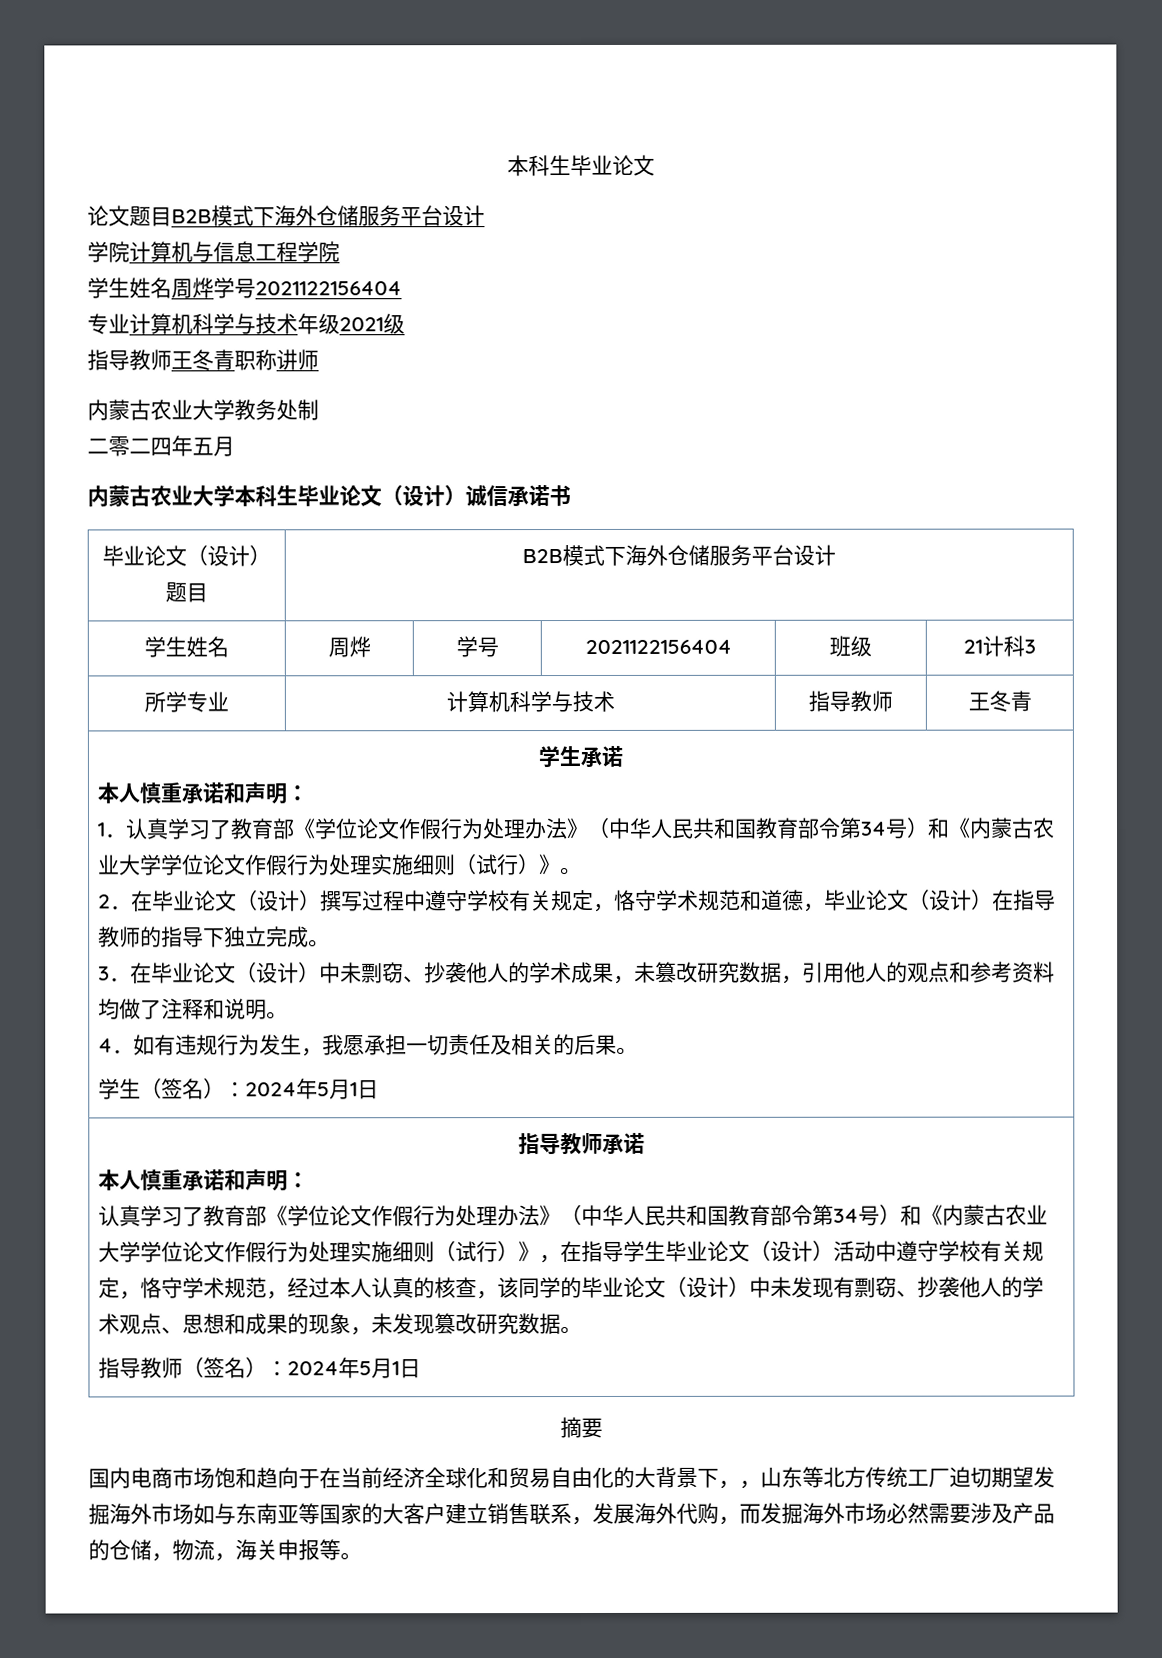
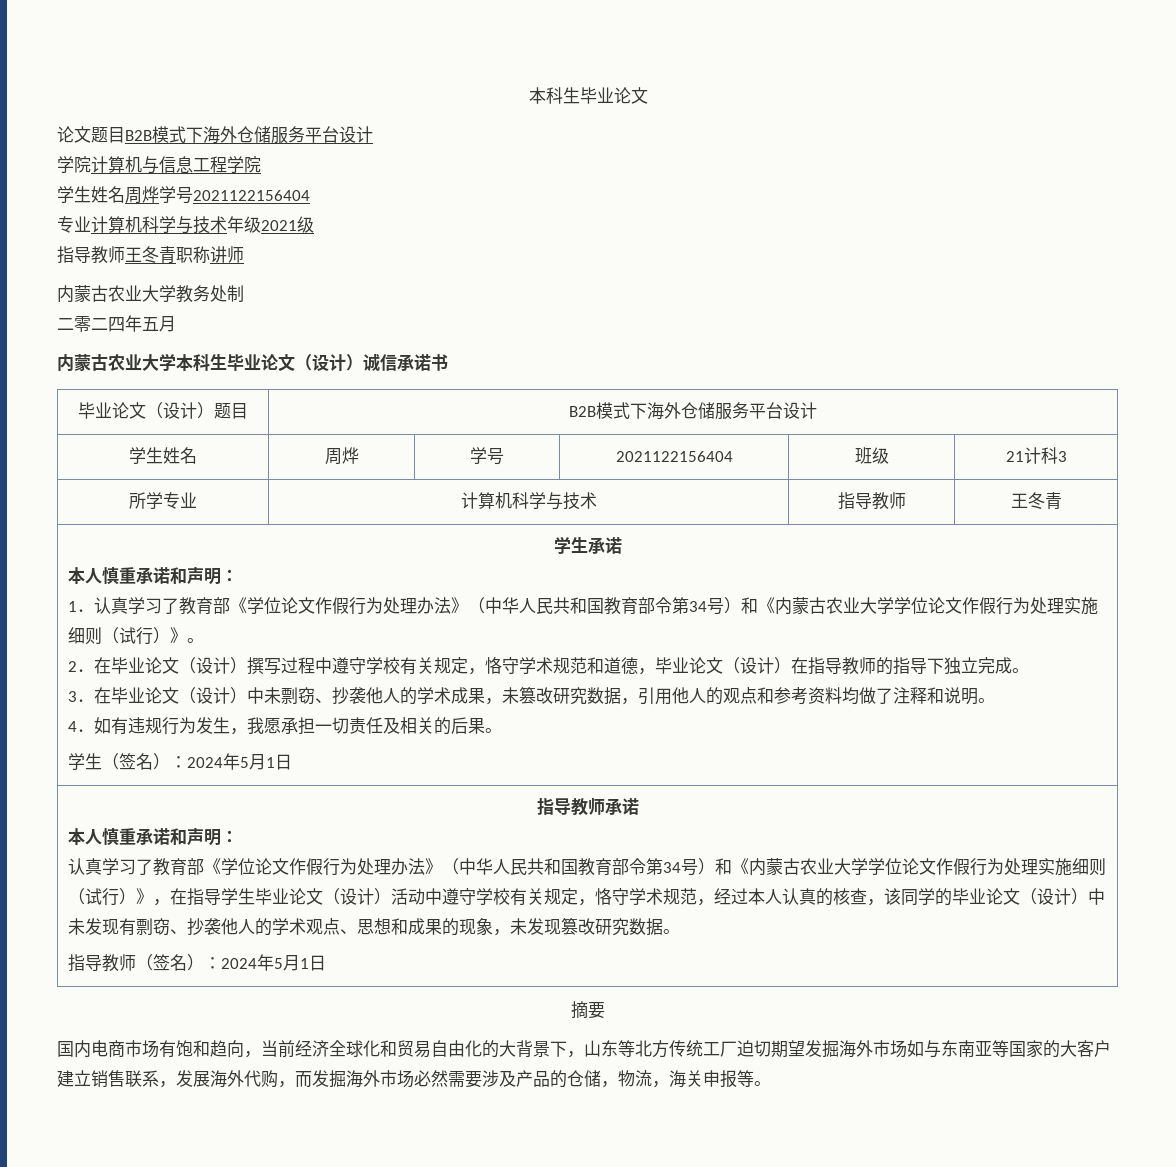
(215, 1478) none -> [159,1040,176,1058] 有
[298,1467,341,1489] 于在 -> [244,1051,261,1058] ，
[739,1480,761,1489] ， -> (584, 1054) none

